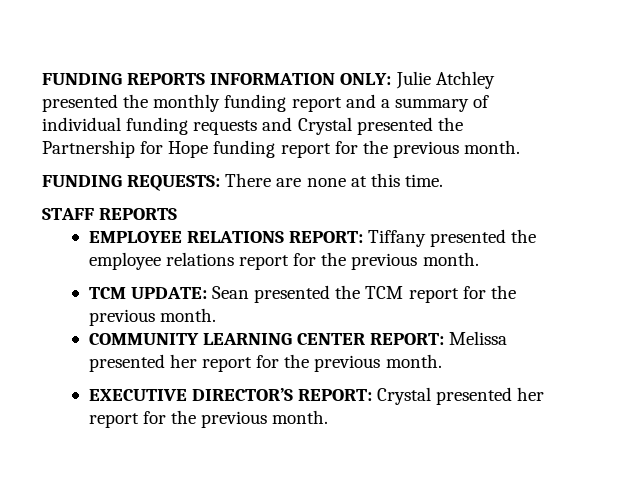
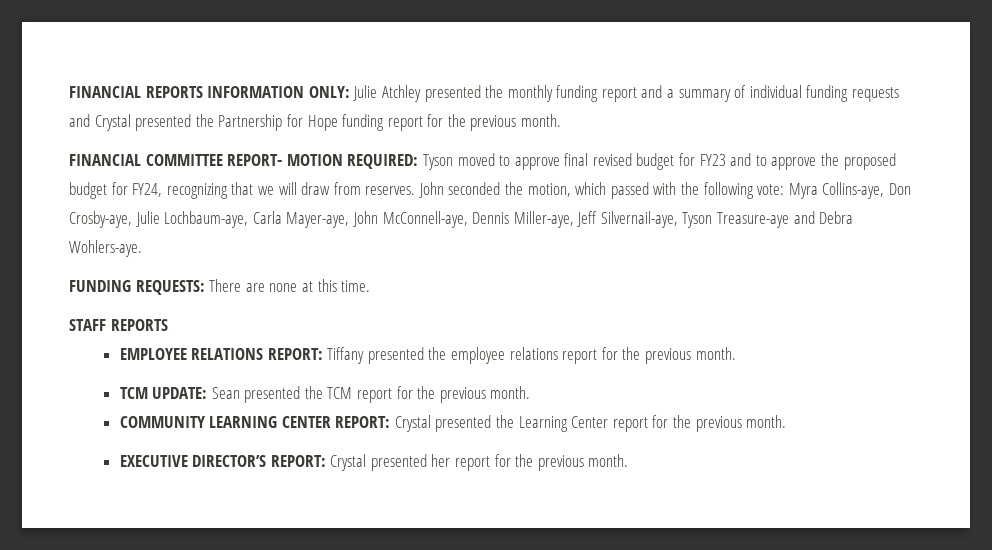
[42,73,122,85] FUNDING -> [69,86,141,98] FINANCIAL
(521, 147) none -> [69,153,896,170] [69,182,911,199] [69,211,854,228] [69,240,142,257] // FINANCIAL COMMITTEE REPORT- MOTION REQUIRED: Tyson moved to approve final revised budget for FY23 and to approve the proposed budget for FY24, recognizing that we will draw from reserves. John seconded the motion, which passed with the following vote: Myra Collins-aye, Don Crosby-aye, Julie Lochbaum-aye, Carla Mayer-aye, John McConnell-aye, Dennis Miller-aye, Jeff Silvernail-aye, Tyson Treasure-aye and Debra Wohlers-aye.
[449,331,508,345] [88,354,197,372] Melissa presented her -> [394,415,609,432] Crystal presented the Learning Center

